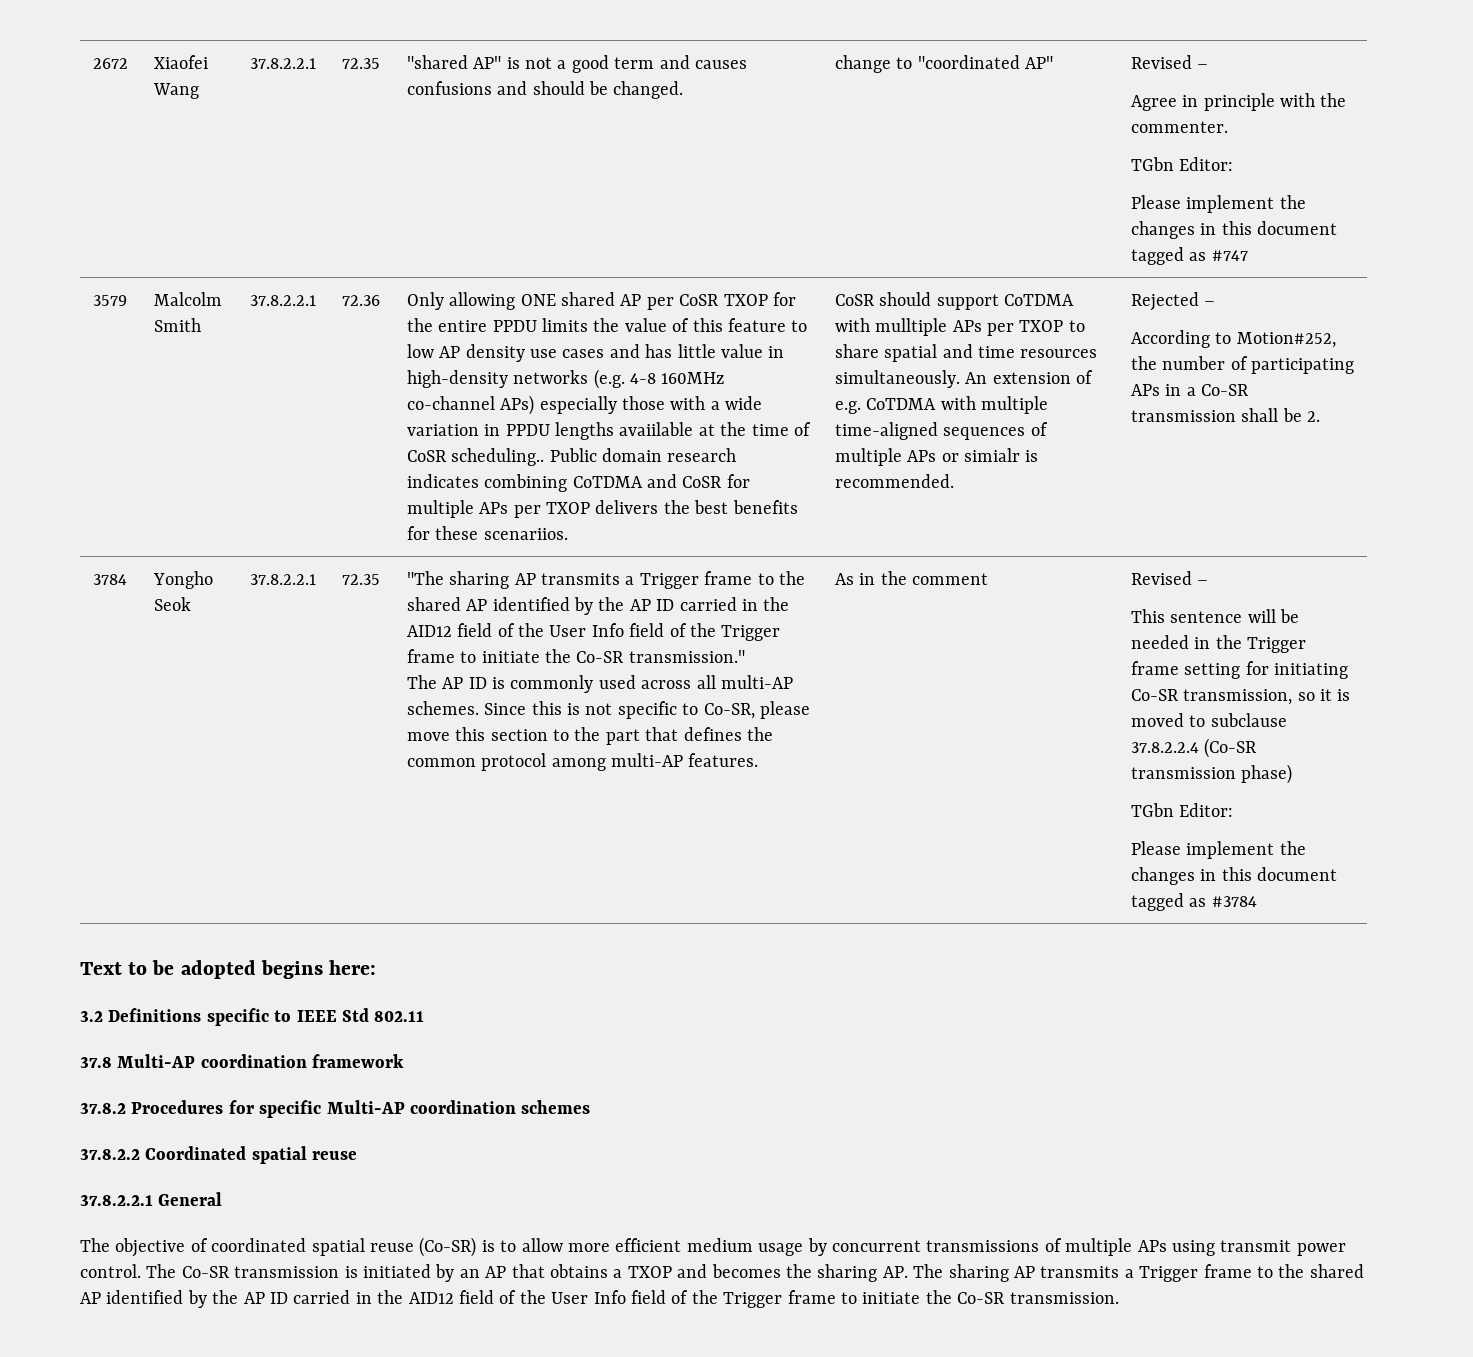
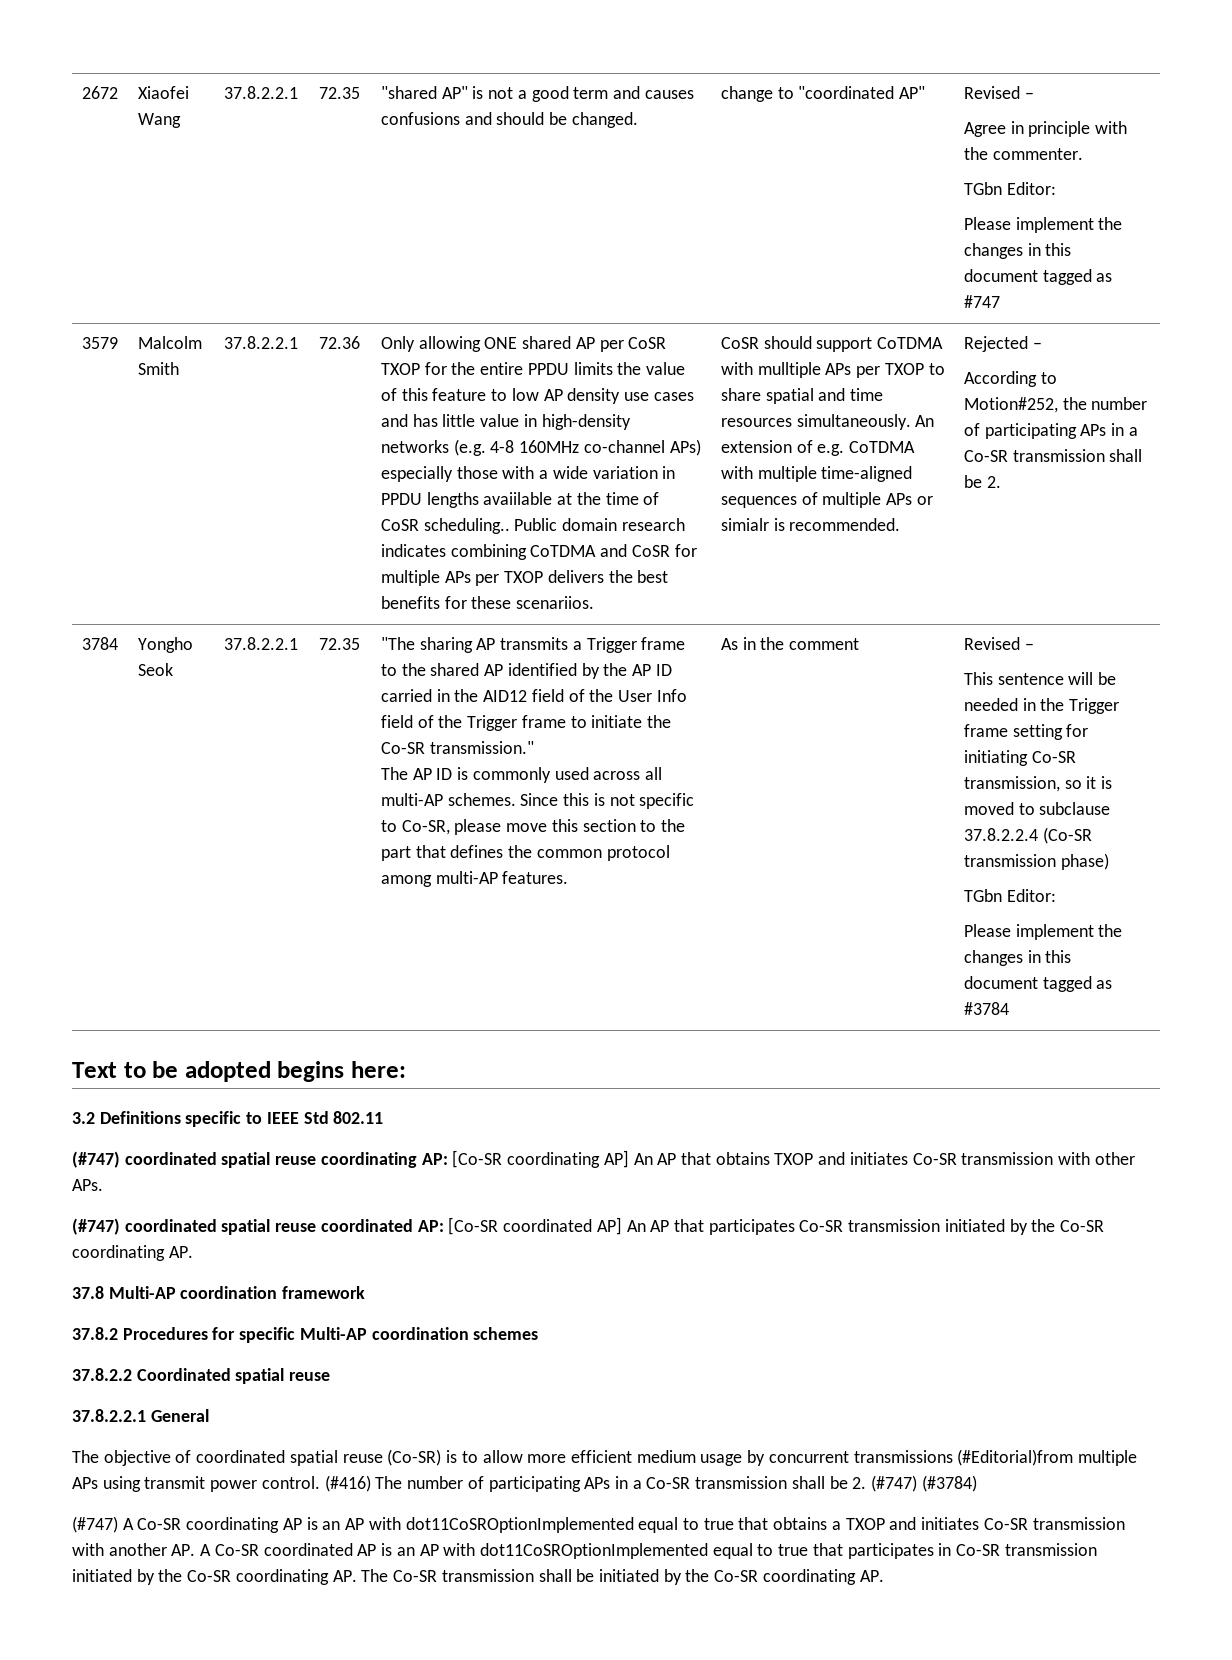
(425, 1016) none -> [72,1150,1135,1168] [72,1179,103,1191] [72,1217,1105,1235] [72,1245,193,1261] // (#747) coordinated spatial reuse coordinating AP: [Co-SR coordinating AP] An AP that obtains TXOP and initiates Co-SR transmission with other APs. // (#747) coordinated spatial reuse coordinated AP: [Co-SR coordinated AP] An AP that participates Co-SR transmission initiated by the Co-SR coordinating AP.
[1044,1238,1062,1252] of -> [957,1449,1074,1466] (#Editorial)from
[146,1264,507,1282] The Co-SR transmission is initiated by an AP -> [324,1475,977,1492] [72,1516,734,1533] (#416) The number of participating APs in a Co-SR transmission shall be 2. (#747) (#3784) // (#747) A Co-SR coordinating AP is an AP with dot11CoSROptionImplemented equal to true
[711,1264,1364,1282] [80,1290,1119,1308] becomes the sharing AP. The sharing AP transmits a Trigger frame to the shared AP identified by the AP ID carried in the AID12 field of the User Info field of the Trigger frame to initiate the Co-SR transmission. -> [921,1517,1125,1530] [72,1543,1097,1559] [72,1569,884,1585] initiates Co-SR transmission with another AP. A Co-SR coordinated AP is an AP with dot11CoSROptionImplemented equal to true that participates in Co-SR transmission initiated by the Co-SR coordinating AP. The Co-SR transmission shall be initiated by the Co-SR coordinating AP.

